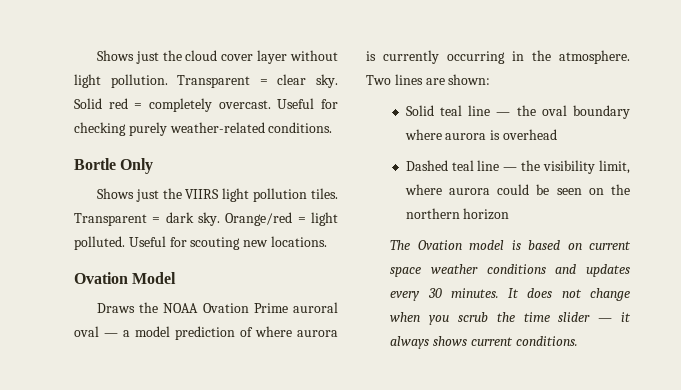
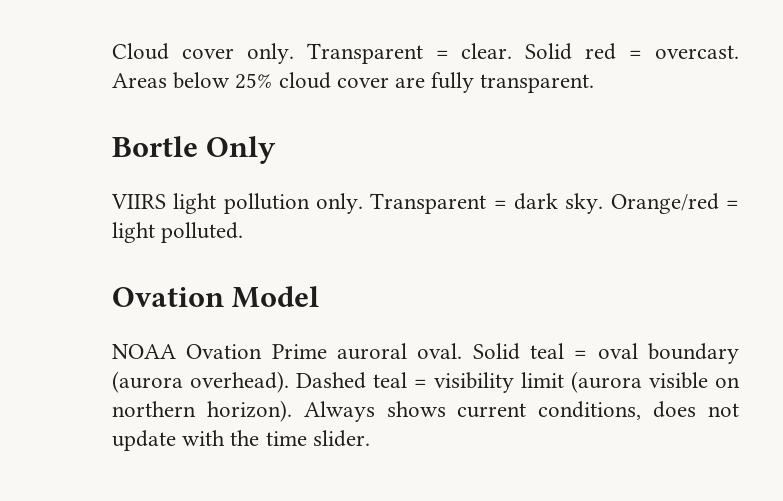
[96,50,338,64] [74,74,338,88] [74,98,338,112] [74,122,333,136] Shows just the cloud cover layer without light pollution. Transparent = clear sky. Solid red = completely overcast. Useful for checking purely weather-related conditions. -> [112,43,740,64] [112,72,595,93] Cloud cover only. Transparent = clear. Solid red = overcast. Areas below 25% cloud cover are fully transparent.
[96,188,182,202] Shows just the -> (277, 150) none
[311,188,338,199] tiles. -> [316,193,363,214] only.
[128,236,327,250] Useful for scouting new locations. -> (244, 232) none
[96,302,159,313] Draws the -> (320, 297) none
[74,326,338,340] [366,50,630,64] [366,74,491,85] [405,105,630,119] [404,129,558,140] [405,160,630,174] [404,184,630,195] [405,208,510,220] [390,240,631,250] [390,264,630,277] [390,288,630,301] [390,312,631,325] [390,336,578,349] oval — a model prediction of where aurora is currently occurring in the atmosphere. Two lines are shown: // Solid teal line — the oval boundary where aurora is overhead // Dashed teal line — the visibility limit, where aurora could be seen on the northern horizon // The Ovation model is based on current space weather conditions and updates every 30 minutes. It does not change when you scrub the time slider — it always shows current conditions. -> [417,343,739,364] [112,371,740,393] [112,400,739,422] [112,430,370,451] oval. Solid teal = oval boundary (aurora overhead). Dashed teal = visibility limit (aurora visible on northern horizon). Always shows current conditions, does not update with the time slider.

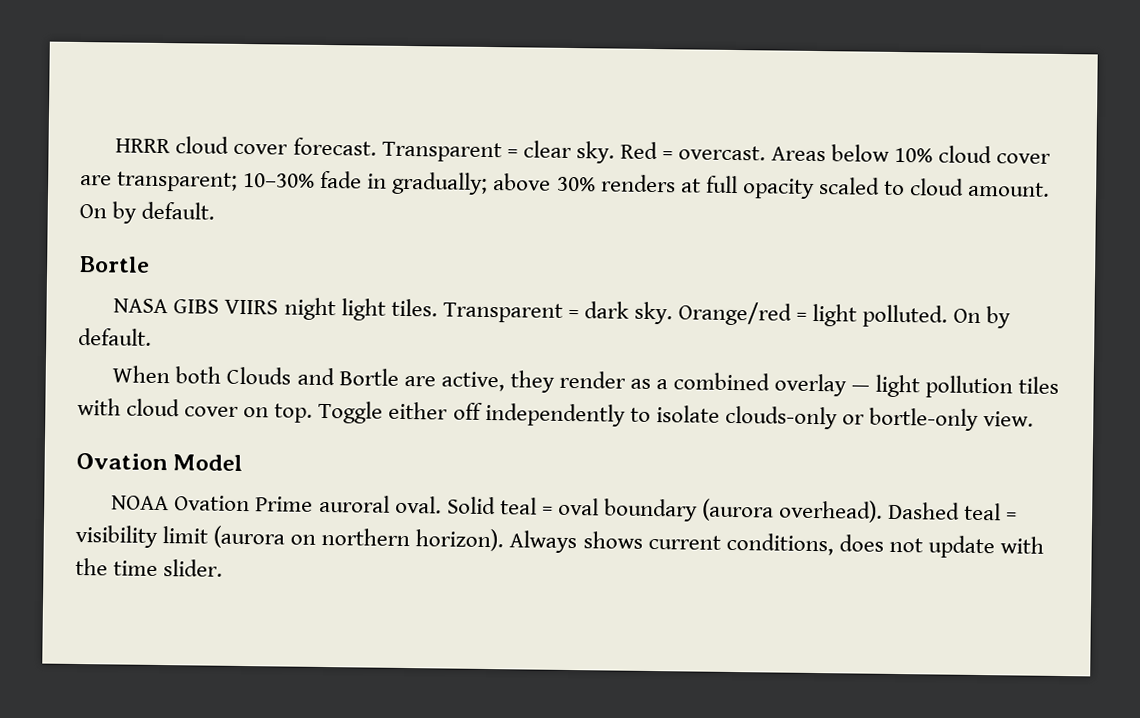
[112,43,617,64] Cloud cover only. Transparent = clear. Solid red -> [115,136,658,164] HRRR cloud cover forecast. Transparent = clear sky. Red
[235,73,273,89] 25% -> [894,147,934,163] 10%
[431,72,595,93] [112,136,277,164] [111,193,363,214] fully transparent. // Bortle Only // VIIRS light pollution only. -> [117,170,1051,199] [79,201,216,224] [79,255,150,273] [113,297,438,321] transparent; 10–30% fade in gradually; above 30% renders at full opacity scaled to cloud amount. On by default. // Bortle // NASA GIBS VIIRS night light tiles.
(244, 232) none -> [953,306,1012,329] [78,327,152,346] [112,365,1060,399] [77,397,1035,431] On by default. // When both Clouds and Bortle are active, they render as a combined overlay — light pollution tiles with cloud cover on top. Toggle either off independently to isolate clouds-only or bortle-only view.
[649,372,708,389] visible -> (286, 537) none

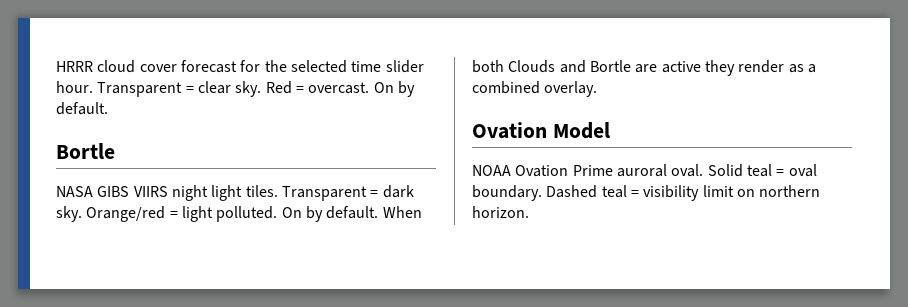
[292,137,377,156] forecast. -> [180,60,424,73] [56,81,93,93] forecast for the selected time slider hour.
[771,144,1052,164] [80,170,1051,199] Areas below 10% cloud cover are transparent; 10–30% fade in gradually; above 30% renders at full opacity scaled to cloud amount. -> (370, 88) none
(152, 336) // -> (379, 212) none
[440,371,505,392] active, -> [661,61,701,73] active
[774,373,1060,399] [77,397,1035,431] overlay — light pollution tiles with cloud cover on top. Toggle either off independently to isolate clouds-only or bortle-only view. -> [544,81,598,97] overlay.
[603,498,884,523] boundary (aurora overhead). -> [472,185,542,201] boundary.
[213,525,286,549] (aurora -> (734, 191) none
[415,528,1044,559] [75,557,224,577] horizon). Always shows current conditions, does not update with the time slider. -> [472,206,529,218] horizon.

